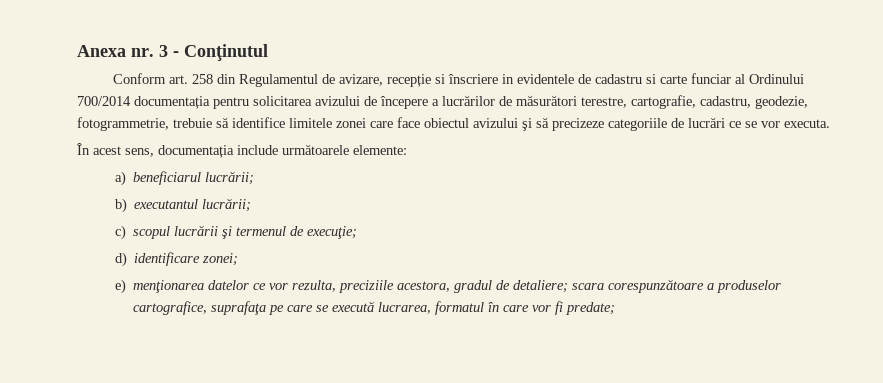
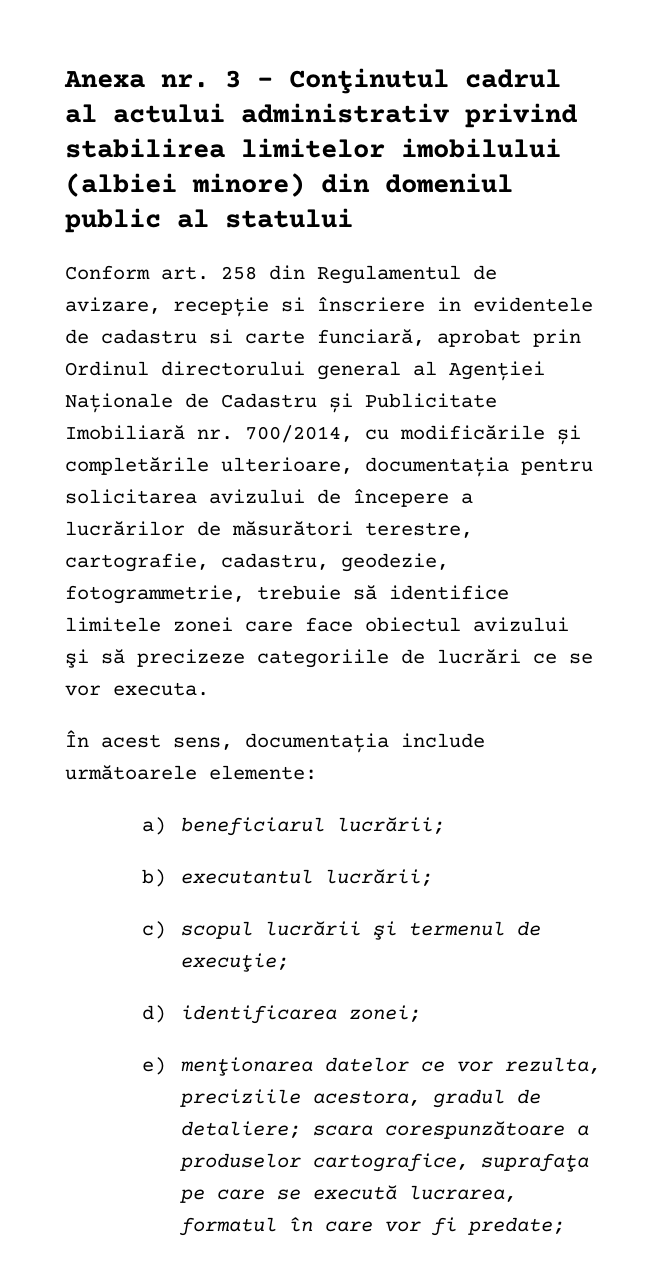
(268, 52) none -> [465,69,561,88] [65,103,577,128] [65,138,561,158] [65,173,513,197] [65,208,353,233] cadrul al actului administrativ privind stabilirea limitelor imobilului (albiei minore) din domeniul public al statului
[691,73,805,84] [77,96,131,106] funciar al Ordinului 700/2014 -> [317,329,581,347] [65,361,545,381] [65,393,497,413] [65,425,581,445] [65,457,353,475] funciară, aprobat prin Ordinul directorului general al Agenției Naționale de Cadastru și Publicitate Imobiliară nr. 700/2014, cu modificările și completările ulterioare,
[133,252,200,266] identificare -> [180,1005,337,1024] identificarea

